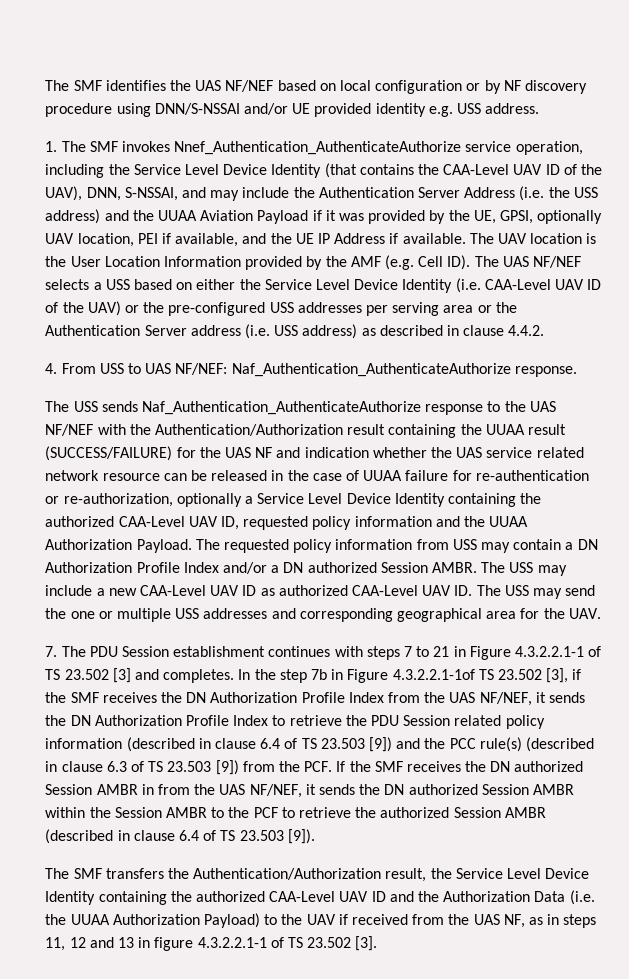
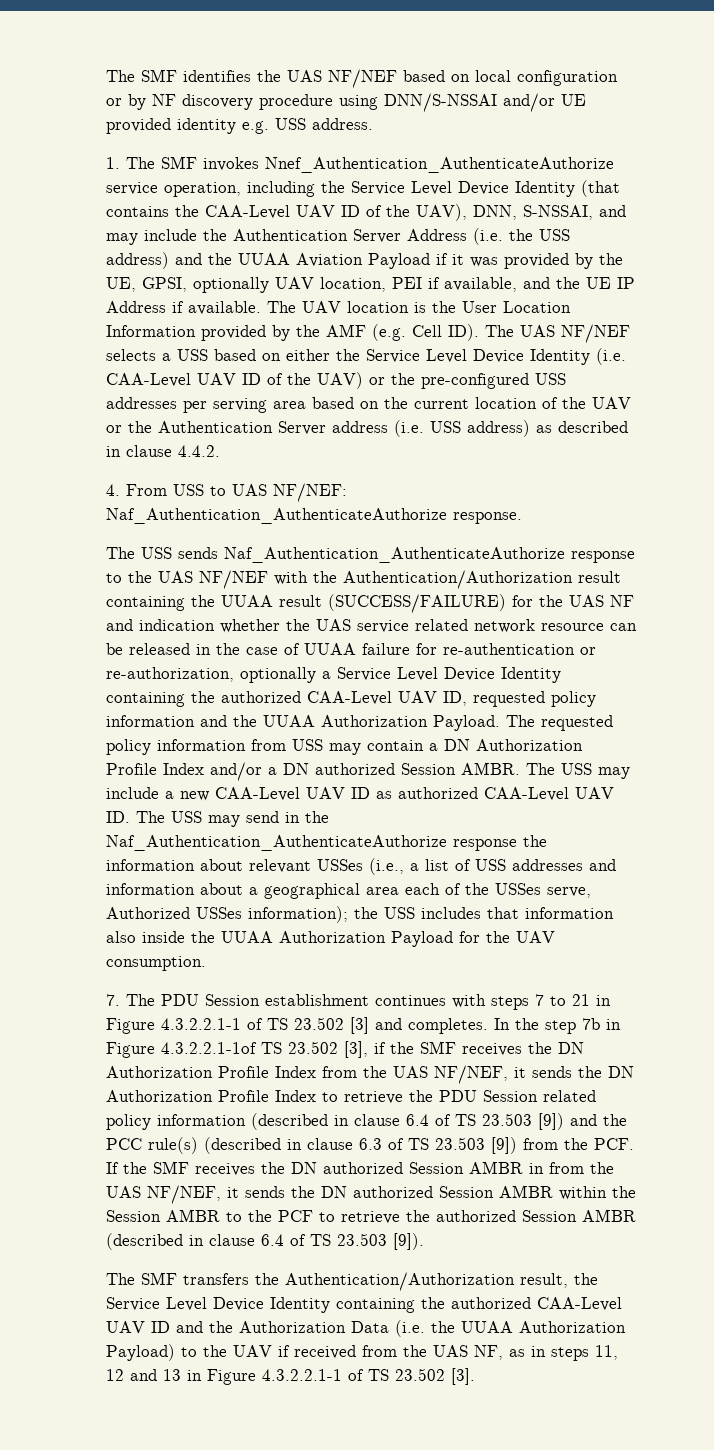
(474, 309) none -> [311,397,631,409] based on the current location of the UAV
[45,608,601,622] the one or multiple USS addresses and corresponding geographical area for the UAV. -> [284,811,329,823] [105,835,547,851] [105,858,616,875] [105,883,591,899] [105,906,614,923] [105,931,555,947] [105,956,206,971] in the Naf_Authentication_AuthenticateAuthorize response the information about relevant USSes (i.e., a list of USS addresses and information about a geographical area each of the USSes serve, Authorized USSes information); the USS includes that information also inside the UUAA Authorization Payload for the UAV consumption.
[154,937,194,951] figure -> [206,1369,256,1385] Figure

